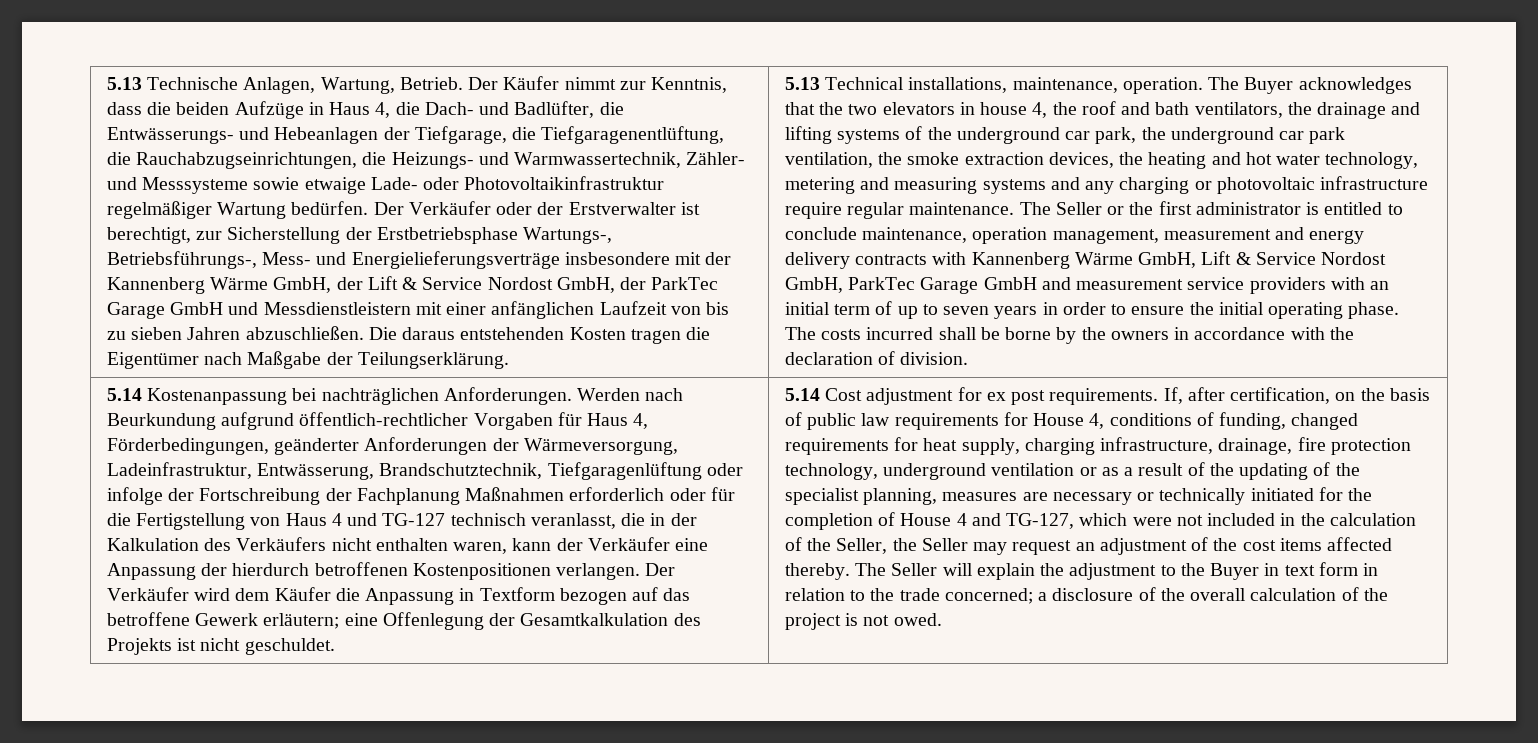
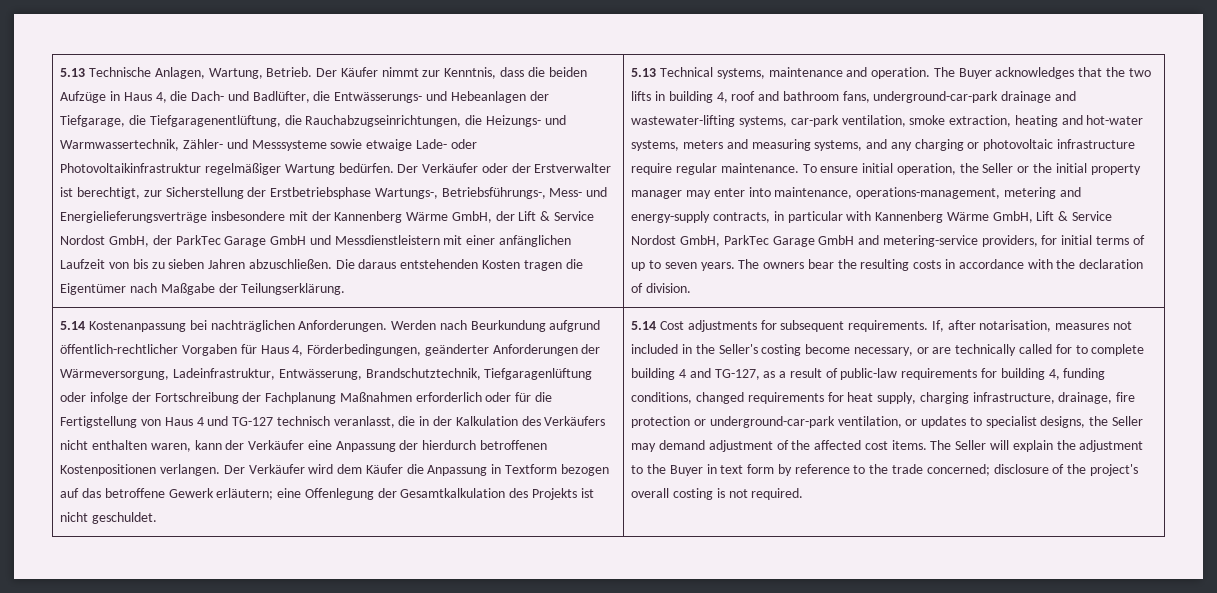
[908,77,1118,93] installations, maintenance, -> [716,67,868,79] systems, maintenance and
[882,101,1421,119] [784,126,1346,144] [784,152,1419,169] [784,177,855,194] elevators in house 4, the roof and bath ventilators, the drainage and lifting systems of the underground car park, the underground car park ventilation, the smoke extraction devices, the heating and hot water technology, metering -> [631,91,1077,103] [631,115,1144,127] [631,140,724,151] lifts in building 4, roof and bathroom fans, underground-car-park drainage and wastewater-lifting systems, car-park ventilation, smoke extraction, heating and hot-water systems, meters
[982,179,1046,194] systems -> [814,140,863,151] systems,
[1019,201,1403,215] [784,227,1365,244] [784,252,928,269] The Seller or the first administrator is entitled to conclude maintenance, operation management, measurement and energy delivery contracts -> [802,163,1141,175] [631,187,1081,199] [631,211,843,223] To ensure initial operation, the Seller or the initial property manager may enter into maintenance, operations-management, metering and energy-supply contracts, in particular
[1076,277,1390,294] [784,301,1400,319] [784,327,1169,344] measurement service providers with an initial term of up to seven years in order to ensure the initial operating phase. The costs incurred shall be borne by the owners -> [882,235,1145,247] [631,259,942,271] metering-service providers, for initial terms of up to seven years. The owners bear the resulting costs
[866,387,1430,405] [784,412,1287,430] adjustment for ex post requirements. If, after certification, on the basis of public law requirements for House 4, conditions of funding, -> [687,320,1133,332] [631,344,1145,356] [631,368,1106,380] [631,392,693,404] adjustments for subsequent requirements. If, after notarisation, measures not included in the Seller's costing become necessary, or are technically called for to complete building 4 and TG-127, as a result of public-law requirements for building 4, funding conditions,
[784,462,1360,480] [784,487,1373,505] [784,512,1416,530] [784,537,888,554] technology, underground ventilation or as a result of the updating of the specialist planning, measures are necessary or technically initiated for the completion of House 4 and TG-127, which were not included in the calculation of the Seller, -> [694,416,1086,428] or underground-car-park ventilation, or updates to specialist designs,
[1012,540,1095,555] request an -> [659,440,706,450] demand
[1242,537,1393,551] [784,563,850,580] cost items affected thereby. -> [814,440,927,450] affected cost items.
[1363,563,1379,576] [784,588,845,601] in relation -> [777,464,850,476] by reference
[1038,592,1048,601] a -> (990, 470) none
[1190,587,1388,601] [784,613,841,630] overall calculation of the project -> [1089,464,1138,476] [631,488,714,500] project's overall costing
[893,613,942,626] owed. -> [751,488,804,500] required.

